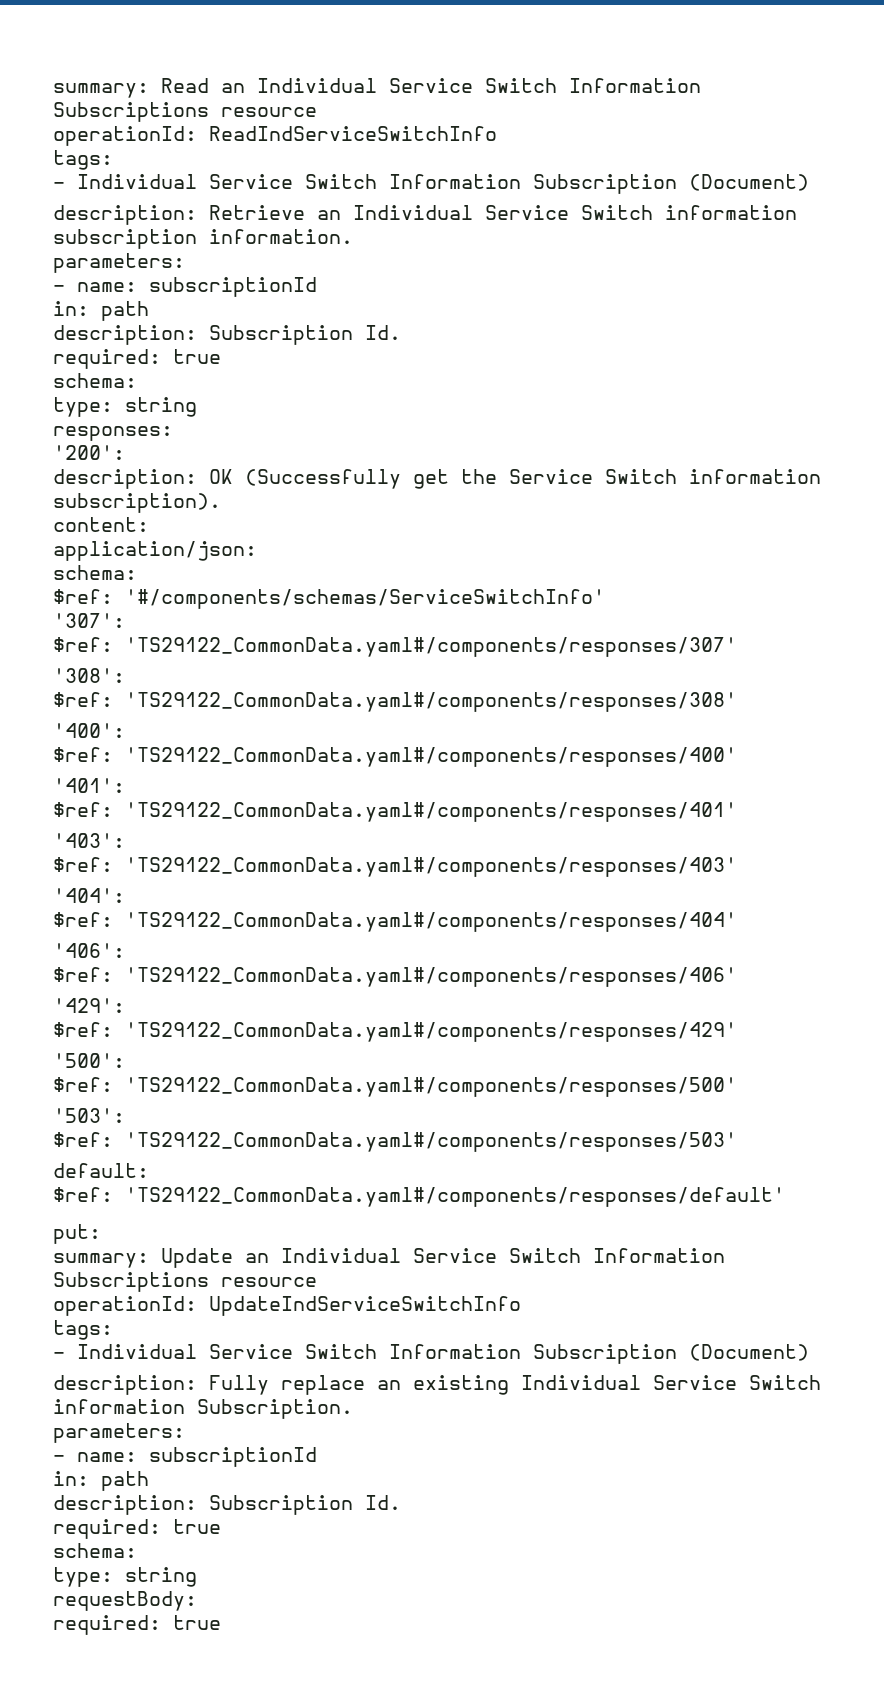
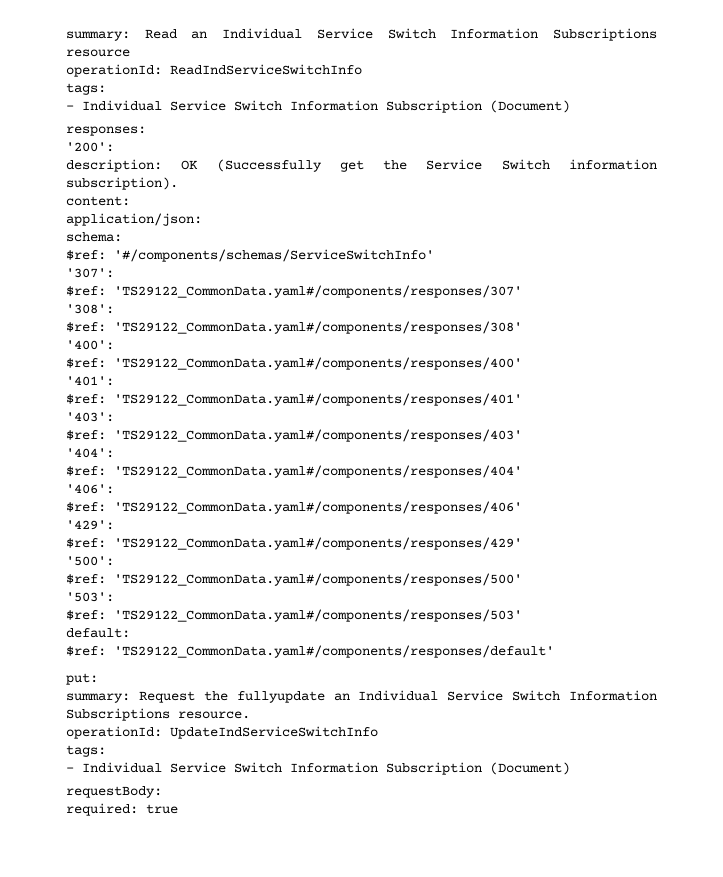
[53,205,797,225] [53,229,353,249] [53,253,185,273] [53,277,317,297] [53,301,149,321] [53,325,401,345] [53,349,221,369] [53,373,137,388] [53,397,197,417] // description: Retrieve an Individual Service Switch information subscription information. // parameters: // - name: subscriptionId // in: path // description: Subscription Id. // required: true // schema: // type: string -> (570, 106) none
[161,1248,725,1268] [53,1272,317,1292] Update an Individual Service Switch Information Subscriptions resource -> [138,690,657,703] [66,708,250,721] Request the fullyupdate an Individual Service Switch Information Subscriptions resource.
[53,1375,821,1395] [53,1399,353,1419] [53,1423,185,1443] [53,1447,317,1467] [53,1471,149,1491] [53,1495,401,1515] [53,1519,221,1539] [53,1543,137,1558] [53,1567,197,1587] // description: Fully replace an existing Individual Service Switch information Subscription. // parameters: // - name: subscriptionId // in: path // description: Subscription Id. // required: true // schema: // type: string -> (570, 768) none

